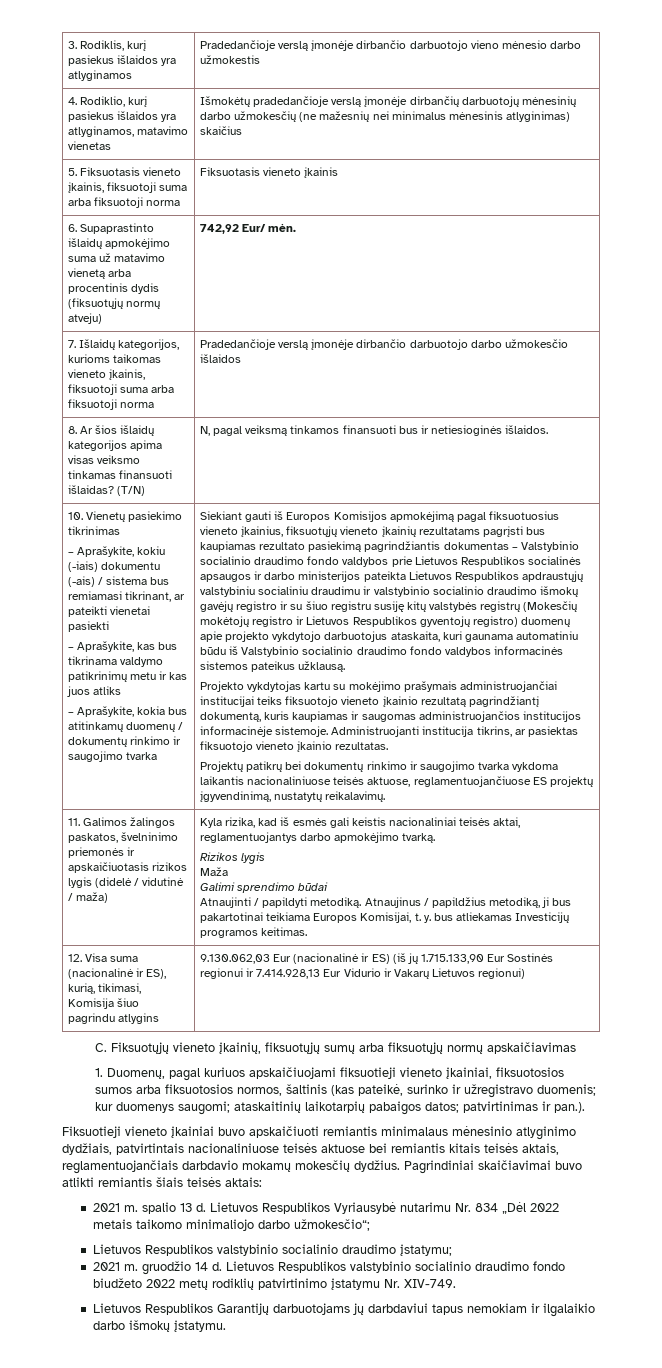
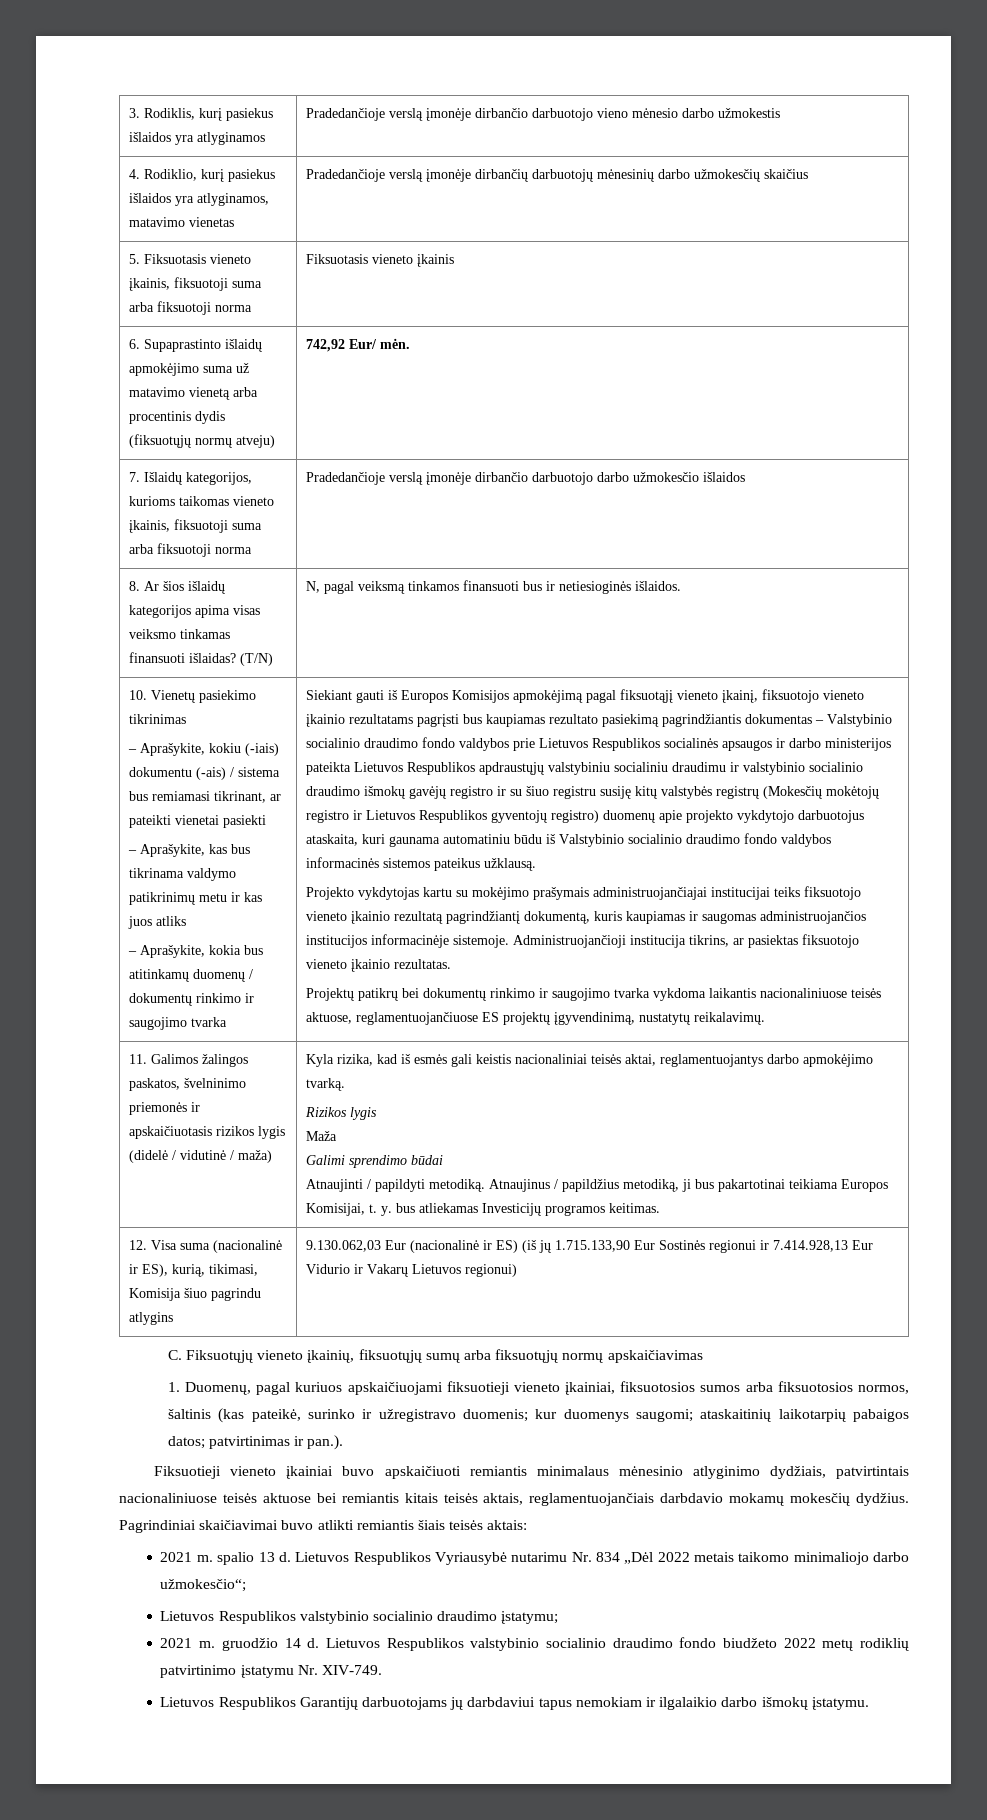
[200,96,330,107] Išmokėtų pradedančioje -> [306,169,386,182] Pradedančioje
[299,111,570,122] (ne mažesnių nei minimalus mėnesinis atlyginimas) -> (761, 175) none
[488,511,559,520] [200,526,416,537] fiksuotuosius vieneto įkainius, fiksuotųjų vieneto įkainių -> [620,689,865,703] [306,714,346,727] fiksuotąjį vieneto įkainį, fiksuotojo vieneto įkainio
[459,681,557,692] administruojančiai -> [593,887,708,900] administruojančiajai
[331,726,420,737] Administruojanti -> [513,935,627,948] Administruojančioji

